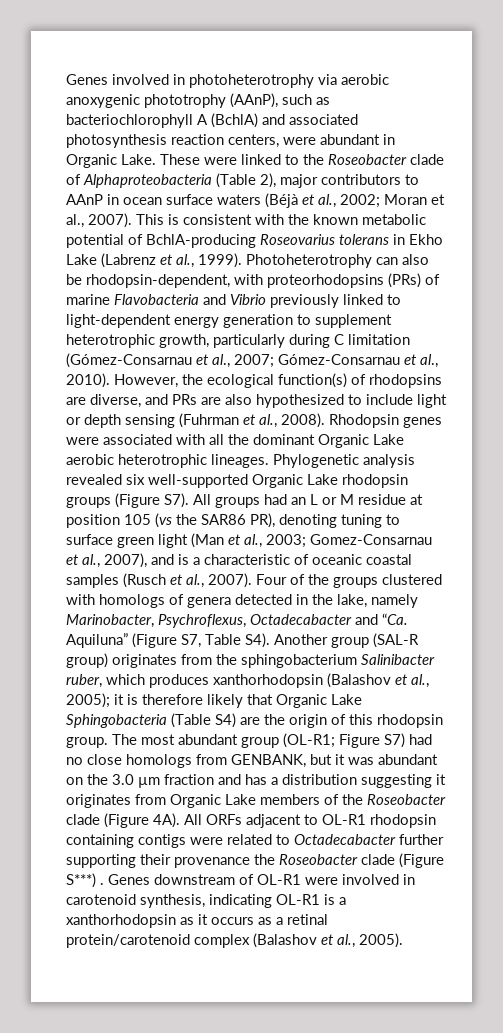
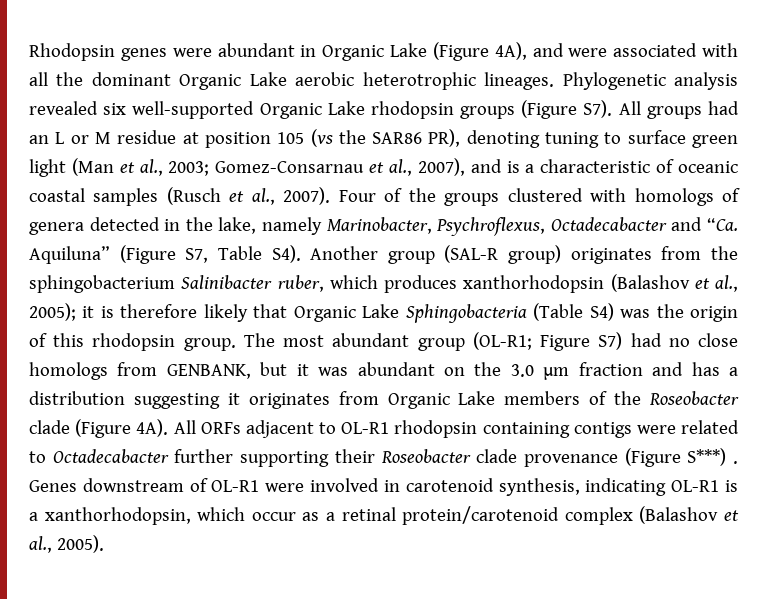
[66,74,389,88] [66,93,330,108] [66,113,358,128] [66,134,395,148] [66,154,444,168] [66,173,419,188] [66,193,445,208] [66,213,426,228] [66,234,443,248] [66,253,429,268] [66,273,440,288] [66,294,401,308] [66,314,392,328] [66,334,410,348] [66,353,438,368] [66,373,442,388] [66,394,447,408] [66,413,442,428] Genes involved in photoheterotrophy via aerobic anoxygenic phototrophy (AAnP), such as bacteriochlorophyll A (BchlA) and associated photosynthesis reaction centers, were abundant in Organic Lake. These were linked to the Roseobacter clade of Alphaproteobacteria (Table 2), major contributors to AAnP in ocean surface waters (Béjà et al., 2002; Moran et al., 2007). This is consistent with the known metabolic potential of BchlA-producing Roseovarius tolerans in Ekho Lake (Labrenz et al., 1999). Photoheterotrophy can also be rhodopsin-dependent, with proteorhodopsins (PRs) of marine Flavobacteria and Vibrio previously linked to light-dependent energy generation to supplement heterotrophic growth, particularly during C limitation (Gómez-Consarnau et al., 2007; Gómez-Consarnau et al., 2010). However, the ecological function(s) of rhodopsins are diverse, and PRs are also hypothesized to include light or depth sensing (Fuhrman et al., 2008). Rhodopsin genes -> [29,42,564,61] Rhodopsin genes were abundant in Organic Lake (Figure 4A), and
[240,717,260,725] are -> [620,309,651,318] was
[174,854,395,868] provenance the Roseobacter clade -> [380,449,618,467] Roseobacter clade provenance
[66,914,254,928] xanthorhodopsin as it occurs -> [44,507,296,525] xanthorhodopsin, which occur

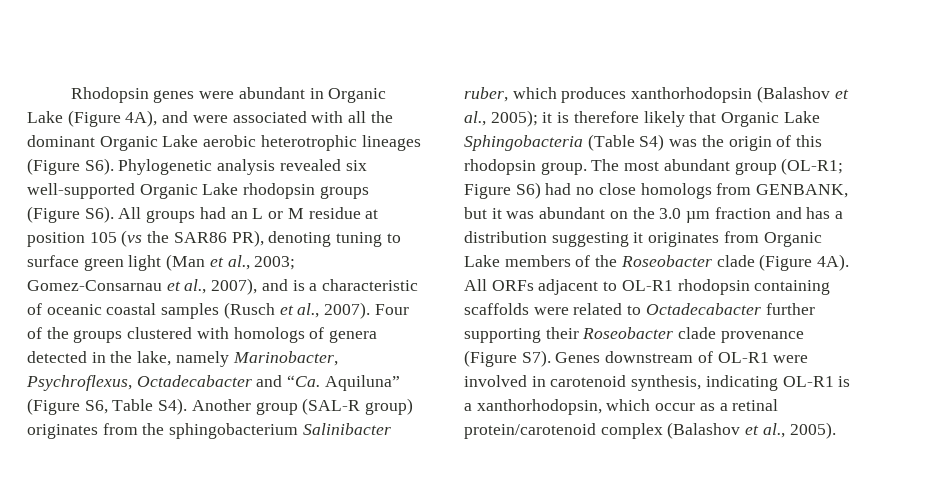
[484,72,555,90] lineages. -> [361,135,421,151] [27,158,114,175] lineages (Figure S6).
[583,100,613,118] S7). -> [84,206,114,223] S6).
[185,248,209,263] S7, -> [84,400,108,414] S6,
[598,332,623,350] S7) -> [515,182,541,199] S6)
[573,422,632,438] contigs -> [464,303,529,315] scaffolds
[687,448,738,466] S***) . -> [521,350,551,367] S7).

